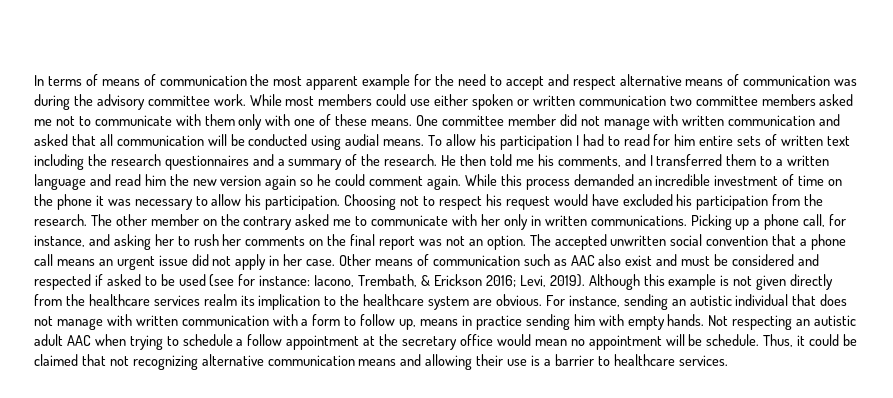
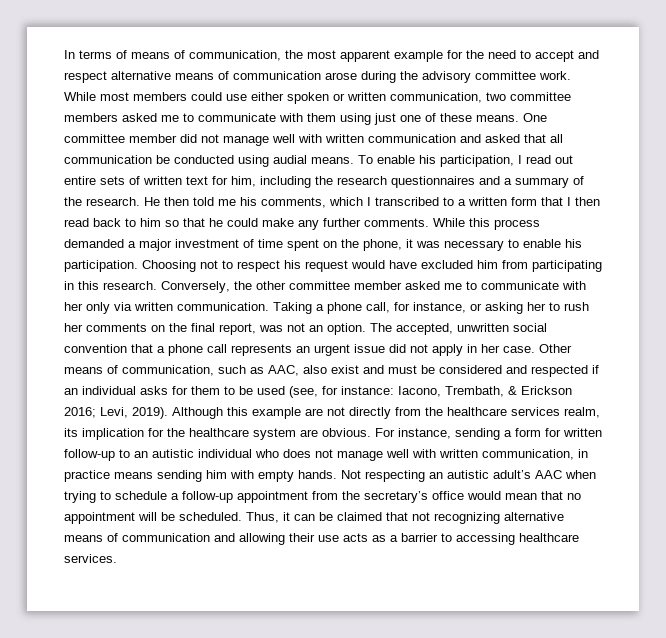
[159,75,247,86] communication -> [189,50,281,61] communication,
[834,79,858,86] was -> [325,72,357,80] arose
[578,95,666,106] communication -> [390,92,482,103] communication,
[55,116,75,126] not -> (179, 118) none
[238,114,291,130] only with -> [340,113,396,125] using just
(650, 124) none -> [272,134,295,143] well
[207,134,227,146] will -> (152, 159) none
[446,134,696,150] allow his participation I had to read for him -> [377,155,573,167] enable his participation, I read out
(850, 141) none -> [212,176,256,187] for him,
[624,154,830,166] [34,174,461,190] and I transferred them to a written language and read him the new version again so he could comment again. -> [329,197,600,206] [64,218,429,230] which I transcribed to a written form that I then read back to him so that he could make any further comments.
[637,174,711,186] an incredible -> [128,239,172,251] a major
[828,179,843,186] [34,194,92,210] on the phone -> [287,239,402,251] spent on the phone,
[211,194,242,206] allow -> [523,239,561,248] enable
[676,194,824,210] [34,214,293,230] his participation from the research. The other member on the contrary -> [477,260,602,272] [64,281,402,293] him from participating in this research. Conversely, the other committee member
[530,214,750,230] in written communications. Picking up -> [114,302,312,314] via written communication. Taking
[88,234,110,246] and -> [470,303,482,311] or
[379,236,416,250] report -> [219,323,256,335] report,
[554,234,607,250] accepted -> [396,323,453,335] accepted,
[56,259,95,266] means -> [231,344,292,356] represents
[432,255,520,266] communication -> [122,365,214,376] communication,
[570,255,595,266] AAC -> [268,365,299,376] AAC,
[106,274,141,286] asked -> [64,386,220,395] an individual asks for them
[209,274,235,287] (see -> [289,386,318,398] (see,
[720,275,787,290] is not given -> [305,407,345,416] are not
[203,294,237,306] realm -> [564,407,600,418] realm,
[324,296,337,306] to -> [148,428,164,437] for
(668, 302) none -> [504,428,602,437] [64,449,130,461] a form for written follow-up to
[792,294,817,306] that -> [255,449,279,458] who
[106,314,459,330] with written communication with a form to follow up, means -> [386,449,574,460] well with written communication,
(522, 322) none -> [114,472,153,479] means
[34,334,63,346] adult -> [493,470,531,479] adult’s
[247,334,458,350] follow appointment at the secretary -> [182,491,428,503] follow-up appointment from the secretary’s
(567, 342) none -> [541,491,563,500] that
[706,334,760,346] schedule. -> [179,512,242,521] scheduled.
[809,334,840,346] could -> [294,514,315,521] can
[267,355,397,366] communication means -> [64,533,210,542] means of communication
[531,355,541,366] is -> [343,533,386,542] acts as
(610, 361) none -> [456,533,515,545] accessing

